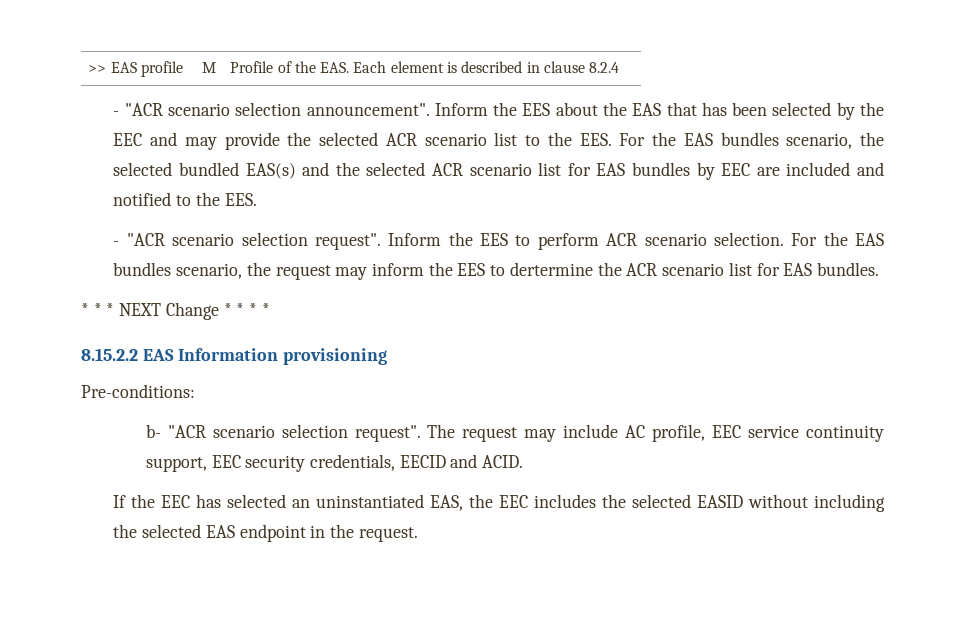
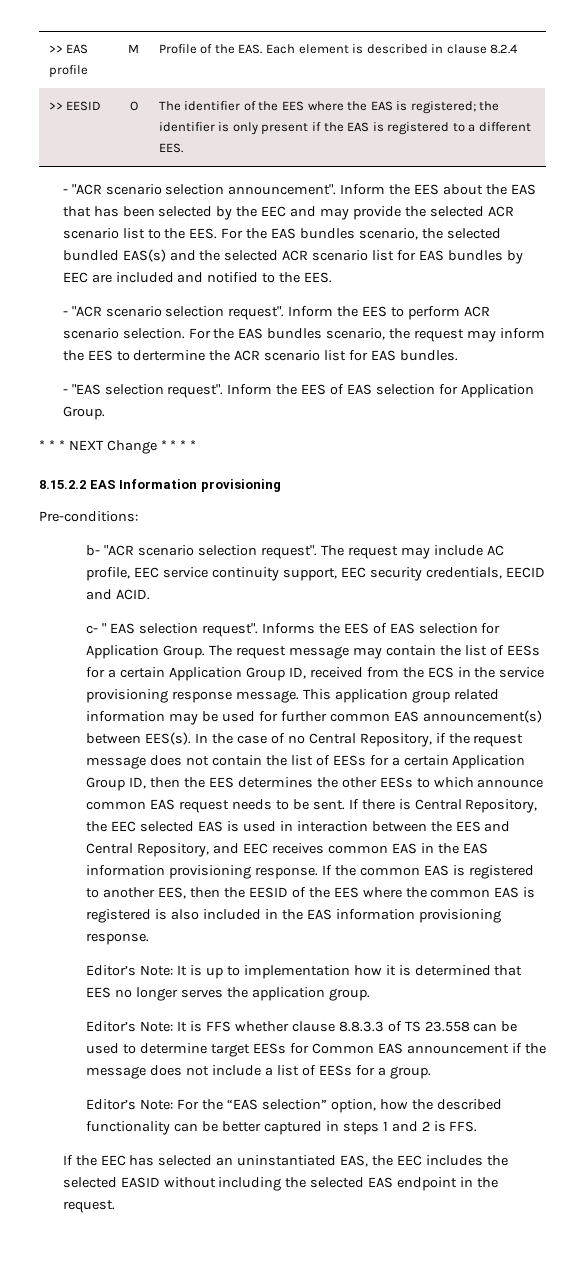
(620, 67) none -> [48,101,102,111] [129,101,138,111] [158,101,500,114] [158,122,531,135] [158,143,183,153] // >> EESID | O | The identifier of the EES where the EAS is registered; the identifier is only present if the EAS is registered to a different EES.
(879, 269) none -> [62,384,534,398] [62,406,105,420] // - "EAS selection request". Inform the EES of EAS selection for Application Group.
(524, 461) none -> [86,623,501,637] [86,645,540,659] [86,667,545,681] [86,689,499,703] [86,710,542,725] [86,732,524,747] [86,755,526,769] [86,777,544,791] [86,799,538,813] [86,821,511,832] [86,843,488,857] [86,865,534,879] [86,887,536,899] [86,909,501,923] [86,933,150,945] [86,965,523,979] [86,987,370,1001] [86,1021,518,1032] [86,1043,546,1057] [86,1065,431,1079] [86,1099,502,1113] [86,1121,478,1135] // c- " EAS selection request". Informs the EES of EAS selection for Application Group. The request message may contain the list of EESs for a certain Application Group ID, received from the ECS in the service provisioning response message. This application group related information may be used for further common EAS announcement(s) between EES(s). In the case of no Central Repository, if the request message does not contain the list of EESs for a certain Application Group ID, then the EES determines the other EESs to which announce common EAS request needs to be sent. If there is Central Repository, the EEC selected EAS is used in interaction between the EES and Central Repository, and EEC receives common EAS in the EAS information provisioning response. If the common EAS is registered to another EES, then the EESID of the EES where the common EAS is registered is also included in the EAS information provisioning response. // Editor’s Note: It is up to implementation how it is determined that EES no longer serves the application group. // Editor’s Note: It is FFS whether clause 8.8.3.3 of TS 23.558 can be used to determine target EESs for Common EAS announcement if the message does not include a list of EESs for a group. // Editor’s Note: For the “EAS selection” option, how the described functionality can be better captured in steps 1 and 2 is FFS.

